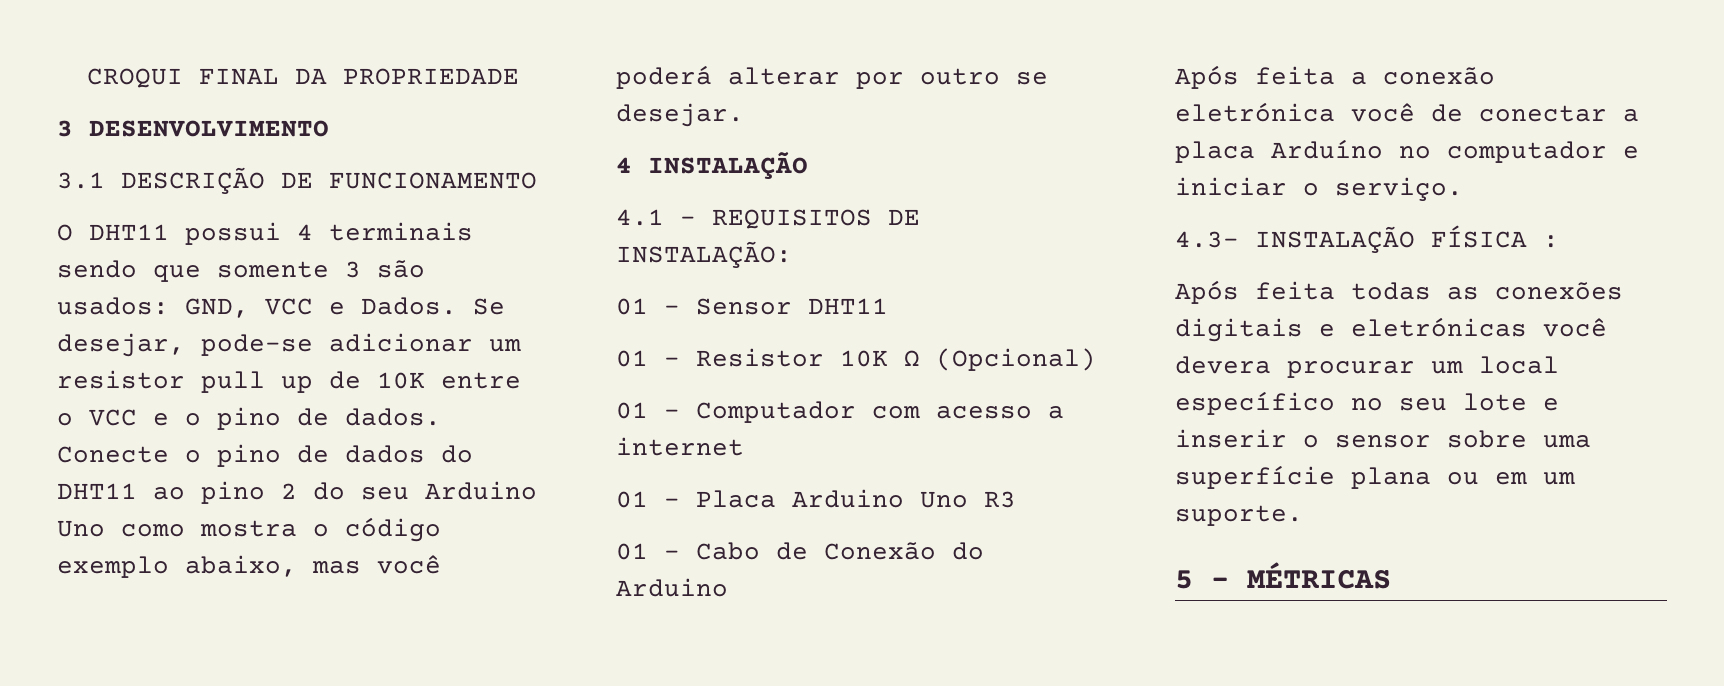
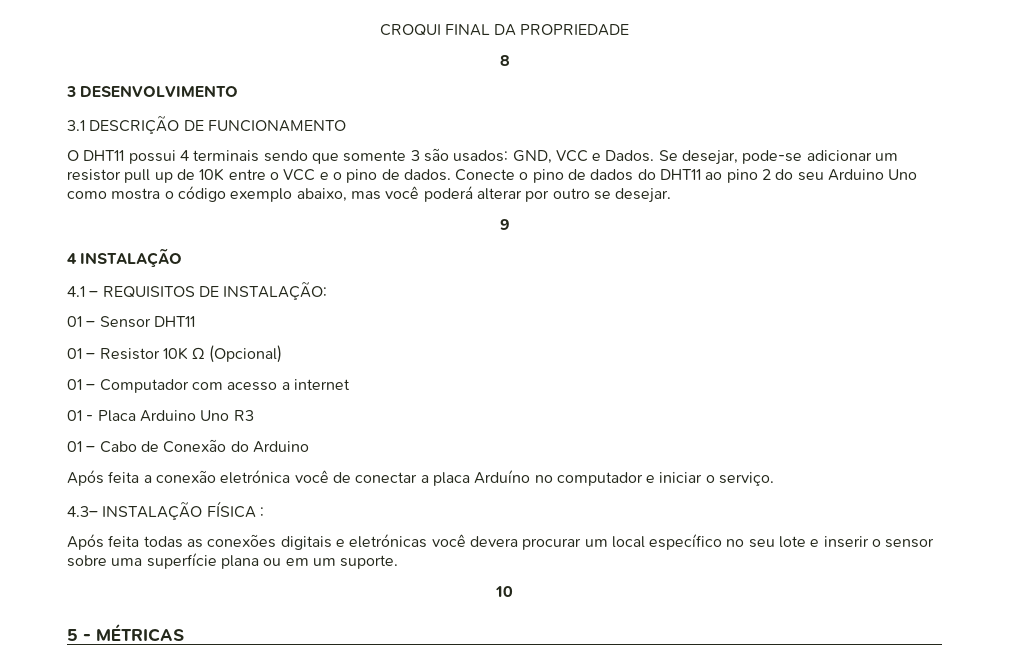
(519, 76) none -> [499,55,510,66] // 8
(744, 115) none -> [500,219,509,230] // 9
(1303, 515) none -> [495,586,513,597] // 10

